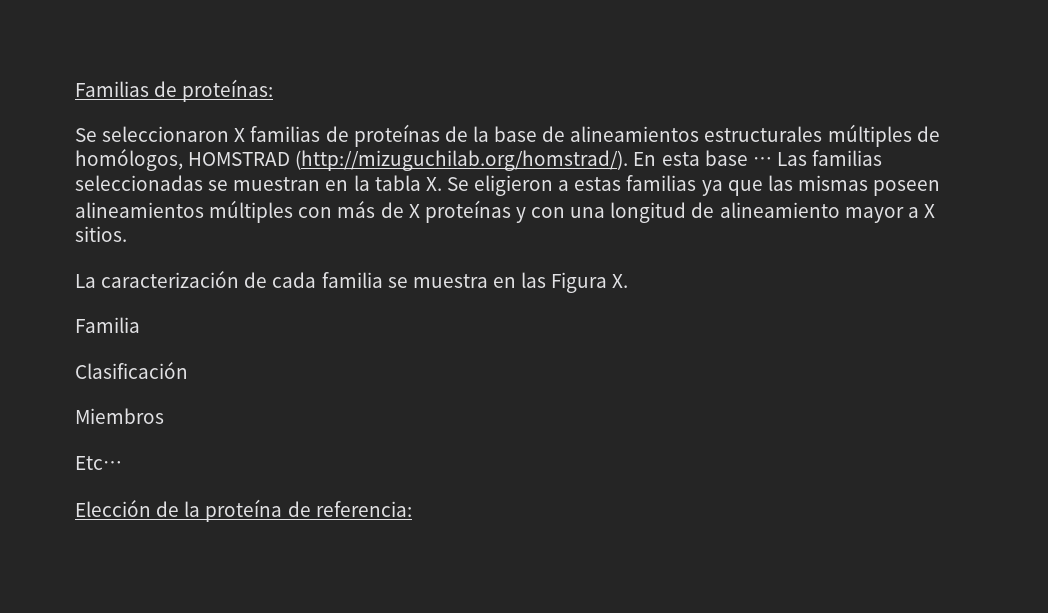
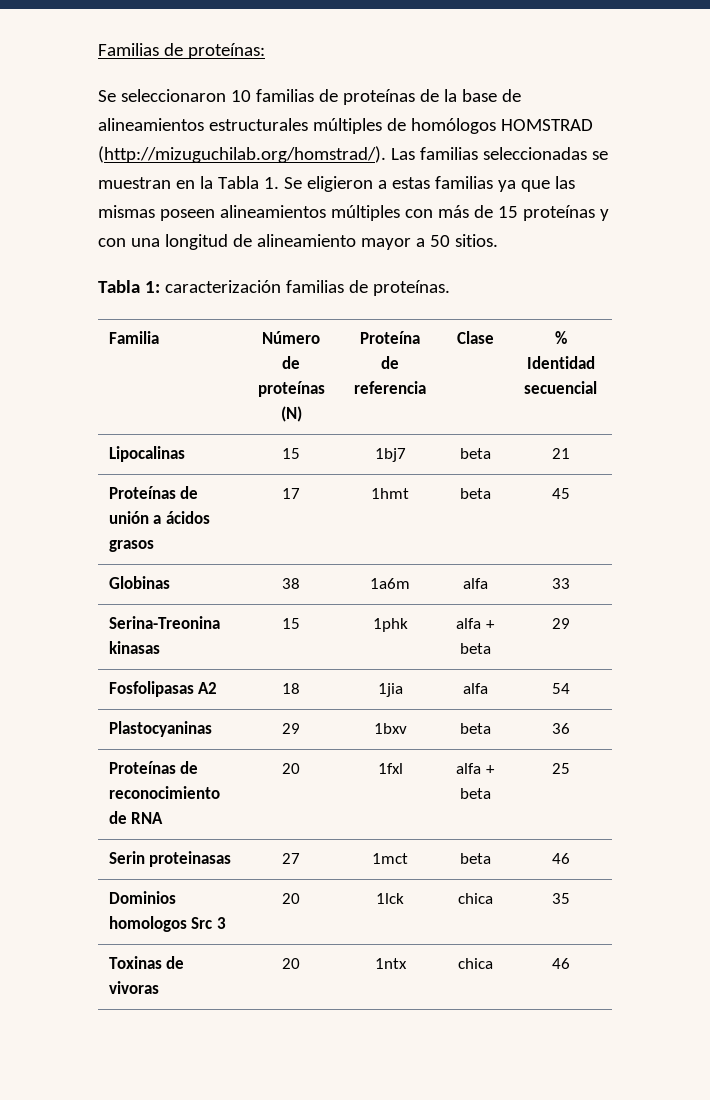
[234,128,246,142] X -> [230,90,251,102] 10
[75,149,183,171] homólogos, -> [410,118,496,134] homólogos
[633,150,772,166] En esta base … -> (386, 154) none
[374,175,442,191] tabla X. -> [217,176,279,189] Tabla 1.
[408,204,420,218] X -> [497,206,518,218] 15
[923,204,935,218] X -> [429,235,450,247] 50
[75,271,629,293] [75,317,140,333] [75,362,188,379] [75,408,164,424] [75,456,122,470] [75,499,412,522] La caracterización de cada familia se muestra en las Figura X. // Familia // Clasificación // Miembros // Etc… // Elección de la proteína de referencia: -> [98,280,450,296] [108,331,159,344] [262,331,320,344] [282,356,300,369] [257,381,325,397] [280,406,302,422] [360,331,420,344] [381,356,399,369] [354,381,426,394] [456,331,494,344] [554,331,567,344] [526,356,595,369] [524,381,597,394] [108,446,185,462] [282,448,300,459] [374,448,406,462] [459,448,491,459] [551,448,570,459] [108,486,199,499] [108,511,210,524] [108,540,154,552] [282,488,300,499] [371,488,409,499] [459,488,491,499] [551,488,570,499] [108,576,170,589] [282,578,300,589] [370,578,410,589] [462,578,488,589] [551,578,570,589] [108,616,220,629] [108,641,160,654] [282,618,300,629] [372,618,408,632] [456,618,495,629] [459,643,491,654] [551,618,570,629] [108,681,218,697] [282,683,300,694] [377,683,403,697] [462,683,488,694] [551,683,570,694] [108,721,212,737] [282,723,300,734] [373,723,407,734] [459,723,491,734] [551,723,570,734] [108,761,199,774] [108,786,220,799] [108,811,164,824] [282,763,300,774] [377,763,403,774] [456,763,495,774] [459,788,491,799] [551,763,570,774] [108,851,232,867] [282,853,300,864] [372,853,408,864] [459,853,491,864] [551,853,570,864] [108,891,176,904] [108,916,226,932] [282,893,300,904] [376,893,404,904] [457,893,493,904] [551,893,570,904] [108,956,185,969] [108,981,159,994] [282,958,300,969] [374,958,407,969] [457,958,493,969] [551,958,570,969] Tabla 1: caracterización familias de proteínas. // Familia | Número de proteínas (N) | Proteína de referencia | Clase | % Identidad secuencial // Lipocalinas | 15 | 1bj7 | beta | 21 // Proteínas de unión a ácidos grasos | 17 | 1hmt | beta | 45 // Globinas | 38 | 1a6m | alfa | 33 // Serina-Treonina kinasas | 15 | 1phk | alfa + beta | 29 // Fosfolipasas A2 | 18 | 1jia | alfa | 54 // Plastocyaninas | 29 | 1bxv | beta | 36 // Proteínas de reconocimiento de RNA | 20 | 1fxl | alfa + beta | 25 // Serin proteinasas | 27 | 1mct | beta | 46 // Dominios homologos Src 3 | 20 | 1lck | chica | 35 // Toxinas de vivoras | 20 | 1ntx | chica | 46

